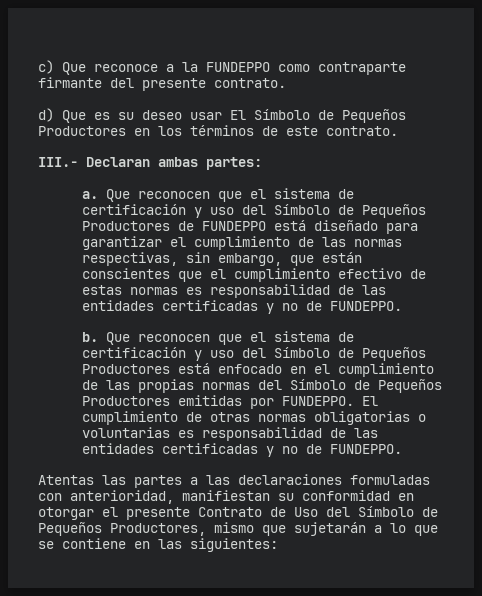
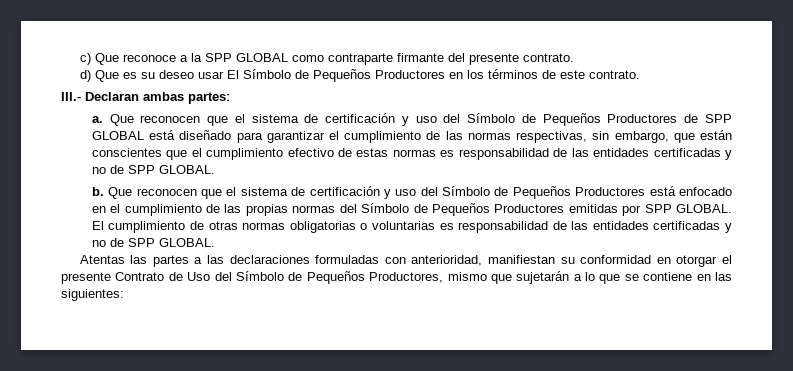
[206,62,270,72] FUNDEPPO -> [204,53,288,62] SPP GLOBAL
[202,221,267,231] FUNDEPPO -> [704,114,732,123] [91,131,144,140] SPP GLOBAL
[330,301,403,311] FUNDEPPO. -> [127,165,215,174] SPP GLOBAL.
[282,396,355,406] FUNDEPPO. -> [644,204,733,213] SPP GLOBAL.
[330,444,403,454] FUNDEPPO. -> [127,238,215,247] SPP GLOBAL.

